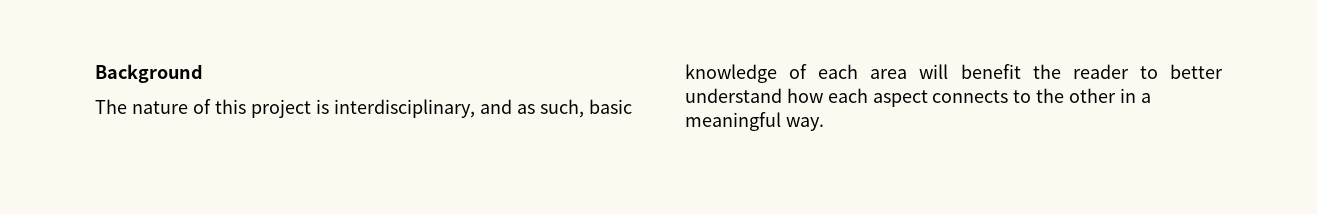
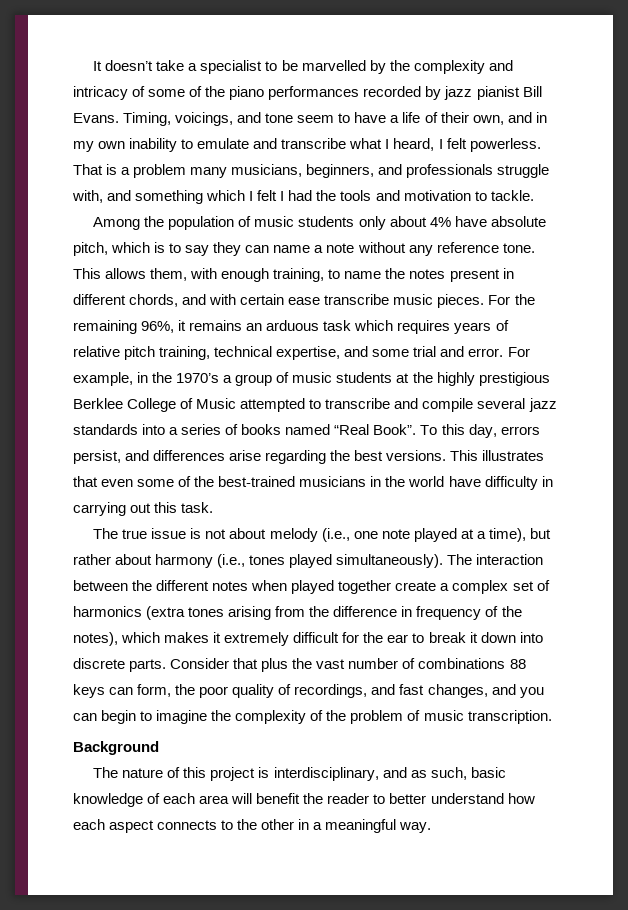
(95, 73) none -> [93,60,513,74] [73,86,542,100] [73,112,547,126] [73,138,541,152] [73,164,550,178] [72,190,534,204] [93,216,546,230] [73,242,535,256] [73,268,514,282] [73,294,535,308] [73,320,509,334] [73,346,530,360] [73,372,550,386] [73,398,557,412] [73,424,540,438] [73,450,545,464] [73,476,553,490] [73,502,214,516] [93,528,551,542] [73,554,544,568] [73,580,550,594] [73,606,522,620] [73,632,543,646] [73,658,526,672] [73,684,544,698] [73,710,552,724] It doesn’t take a specialist to be marvelled by the complexity and intricacy of some of the piano performances recorded by jazz pianist Bill Evans. Timing, voicings, and tone seem to have a life of their own, and in my own inability to emulate and transcribe what I heard, I felt powerless. That is a problem many musicians, beginners, and professionals struggle with, and something which I felt I had the tools and motivation to tackle. // Among the population of music students only about 4% have absolute pitch, which is to say they can name a note without any reference tone. This allows them, with enough training, to name the notes present in different chords, and with certain ease transcribe music pieces. For the remaining 96%, it remains an arduous task which requires years of relative pitch training, technical expertise, and some trial and error. For example, in the 1970’s a group of music students at the highly prestigious Berklee College of Music attempted to transcribe and compile several jazz standards into a series of books named “Real Book”. To this day, errors persist, and differences arise regarding the best versions. This illustrates that even some of the best-trained musicians in the world have difficulty in carrying out this task. // The true issue is not about melody (i.e., one note played at a time), but rather about harmony (i.e., tones played simultaneously). The interaction between the different notes when played together create a complex set of harmonics (extra tones arising from the difference in frequency of the notes), which makes it extremely difficult for the ear to break it down into discrete parts. Consider that plus the vast number of combinations 88 keys can form, the poor quality of recordings, and fast changes, and you can begin to imagine the complexity of the problem of music transcription. //

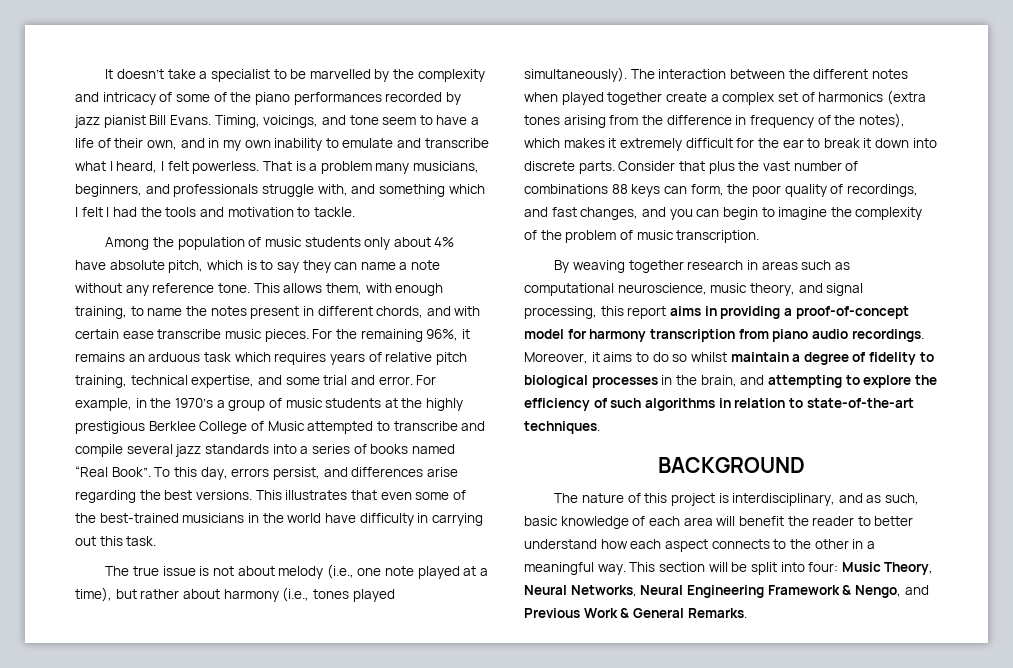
[73,741,159,755] Background -> [554,260,850,273] [524,283,864,296] [524,306,909,319] [524,329,924,342] [524,352,934,365] [524,375,937,388] [524,398,914,411] [524,421,600,434] [657,457,805,473] By weaving together research in areas such as computational neuroscience, music theory, and signal processing, this report aims in providing a proof-of-concept model for harmony transcription from piano audio recordings. Moreover, it aims to do so whilst maintain a degree of fidelity to biological processes in the brain, and attempting to explore the efficiency of such algorithms in relation to state-of-the-art techniques. // BACKGROUND
(432, 827) none -> [629,562,934,575] [524,585,929,598] [524,608,747,618] This section will be split into four: Music Theory, Neural Networks, Neural Engineering Framework & Nengo, and Previous Work & General Remarks.

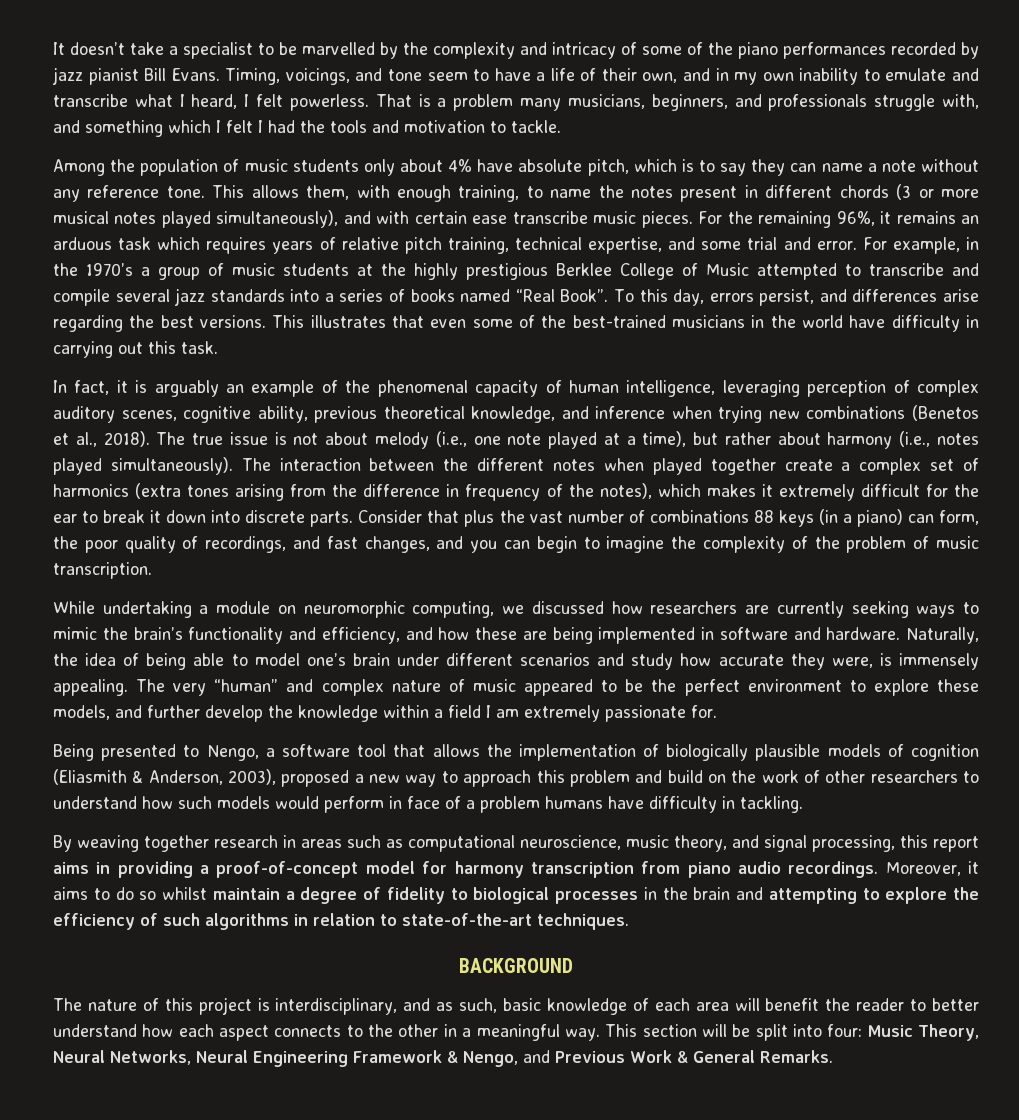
[376,306,424,318] chords, -> [839,184,980,200] [53,210,339,228] chords (3 or more musical notes played simultaneously),
(157, 541) none -> [53,380,979,397] [53,405,979,423] [53,431,150,447] In fact, it is arguably an example of the phenomenal capacity of human intelligence, leveraging perception of complex auditory scenes, cognitive ability, previous theoretical knowledge, and inference when trying new combinations (Benetos et al., 2018).
[312,589,349,599] tones -> [936,433,979,445] notes
(661, 190) none -> [818,509,903,527] (in a piano)
(760, 236) none -> [53,601,980,618] [53,627,979,644] [53,653,979,670] [53,679,980,696] [53,705,717,722] [53,744,979,761] [53,769,980,787] [53,796,803,813] // While undertaking a module on neuromorphic computing, we discussed how researchers are currently seeking ways to mimic the brain’s functionality and efficiency, and how these are being implemented in software and hardware. Naturally, the idea of being able to model one’s brain under different scenarios and study how accurate they were, is immensely appealing. The very “human” and complex nature of music appeared to be the perfect environment to explore these models, and further develop the knowledge within a field I am extremely passionate for. // Being presented to Nengo, a software tool that allows the implementation of biologically plausible models of cognition (Eliasmith & Anderson, 2003), proposed a new way to approach this problem and build on the work of other researchers to understand how such models would perform in face of a problem humans have difficulty in tackling.
[700,375,737,387] brain, -> [693,887,731,900] brain

